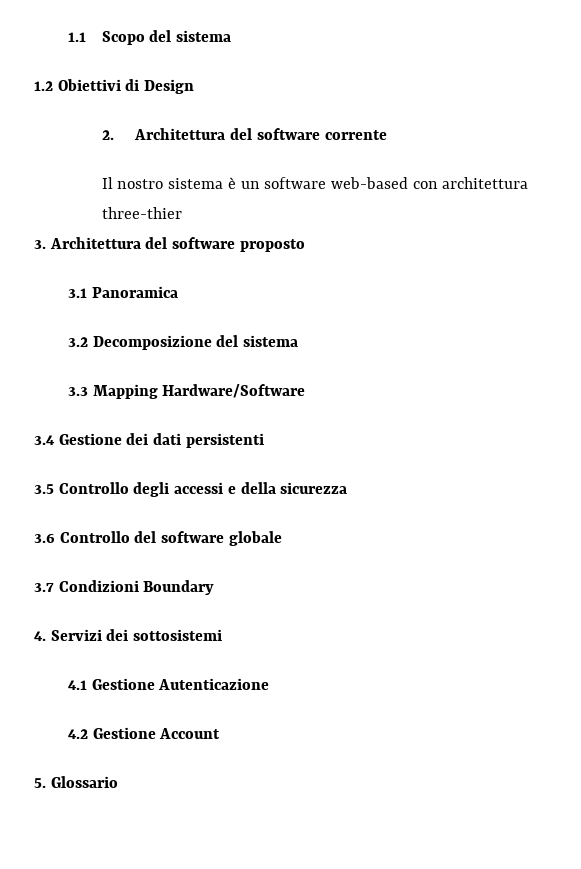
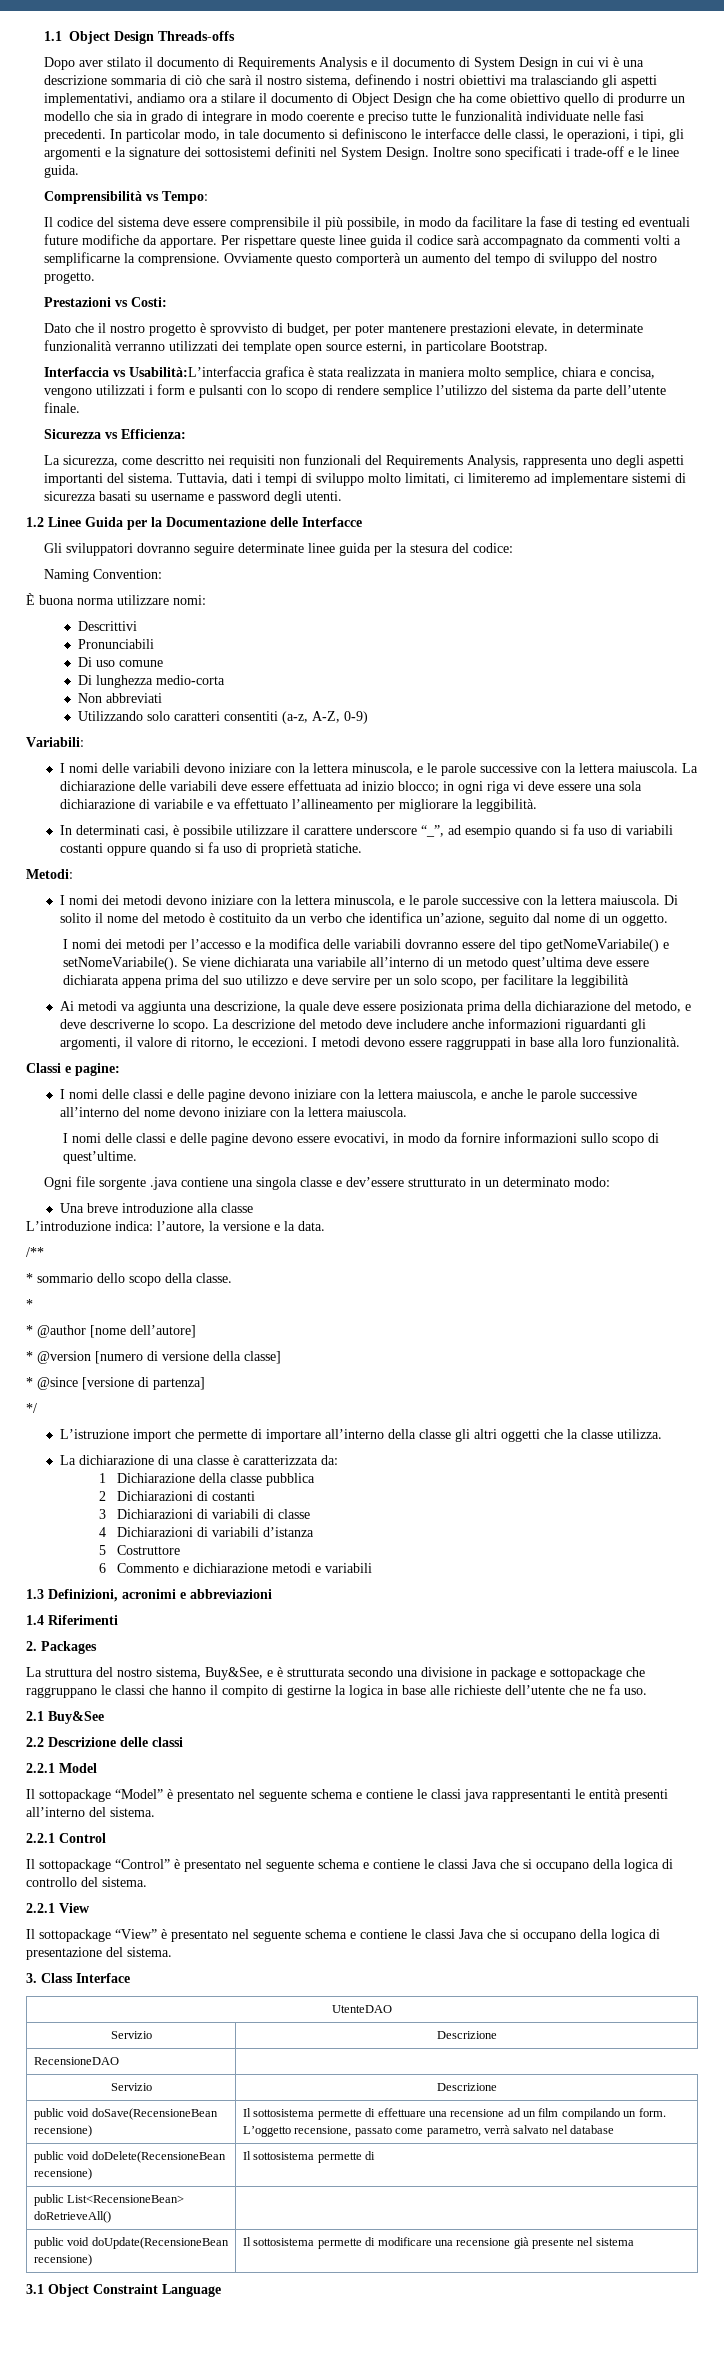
[101,30,232,45] [34,79,195,94] [101,128,387,140] [101,177,529,189] [101,207,182,219] [34,237,305,252] [67,286,178,298] [67,335,298,350] [67,384,306,399] [34,433,264,448] [34,482,348,497] [34,531,282,546] [34,580,215,595] [34,629,223,641] [67,678,270,690] [67,727,221,739] [34,776,118,788] Scopo del sistema // 1.2 Obiettivi di Design // 2. Architettura del software corrente // Il nostro sistema è un software web-based con architettura three-thier // 3. Architettura del software proposto // 3.1 Panoramica // 3.2 Decomposizione del sistema // 3.3 Mapping Hardware/Software // 3.4 Gestione dei dati persistenti // 3.5 Controllo degli accessi e della sicurezza // 3.6 Controllo del software globale // 3.7 Condizioni Boundary // 4. Servizi dei sottosistemi // 4.1 Gestione Autenticazione // 4.2 Gestione Account // 5. Glossario -> [69,31,236,44] [44,57,645,70] [44,74,658,88] [44,93,686,106] [44,110,645,124] [44,128,685,142] [44,146,680,160] [44,165,80,178] [44,191,209,204] [44,216,691,230] [44,234,682,248] [44,252,658,266] [44,272,96,284] [44,297,168,307] [44,323,644,336] [44,340,549,354] [44,366,656,380] [44,384,667,398] [44,402,81,413] [44,429,187,439] [44,454,685,468] [44,473,687,486] [44,491,343,504] [26,517,362,530] [44,543,514,556] [44,569,163,582] [26,593,206,605] [77,621,137,631] [77,639,154,649] [77,657,163,667] [77,675,225,688] [77,693,162,703] [77,711,368,724] [26,737,84,747] [59,763,698,776] [59,780,642,794] [59,798,537,812] [59,824,673,838] [59,842,362,856] [26,869,73,879] [59,895,678,908] [59,912,668,926] [62,938,669,952] [62,957,649,970] [62,974,629,988] [59,1001,691,1014] [59,1018,646,1032] [59,1036,680,1050] [26,1063,120,1076] [59,1089,637,1102] [59,1107,407,1117] [62,1132,659,1146] [62,1151,137,1164] [44,1176,611,1190] [59,1203,253,1213] [26,1221,325,1233] [26,1247,44,1257] [26,1273,232,1286] [26,1299,33,1309] [26,1325,196,1338] [26,1351,281,1364] [26,1377,205,1390] [26,1403,37,1413] [59,1429,662,1442] [59,1455,338,1465] [99,1473,316,1486] [99,1491,256,1501] [99,1509,311,1519] [99,1527,315,1537] [99,1545,181,1555] [99,1563,373,1573] [26,1589,272,1602] [26,1615,118,1625] [26,1641,97,1654] [26,1667,645,1680] [26,1684,647,1698] [26,1711,104,1724] [26,1737,183,1747] [26,1763,97,1773] [26,1789,668,1802] [26,1807,155,1817] [26,1833,106,1843] [26,1859,673,1872] [26,1877,147,1887] [26,1903,90,1913] [26,1929,660,1942] [26,1947,172,1960] [26,1973,130,1983] [332,2005,392,2013] [110,2031,152,2039] [436,2031,497,2039] [34,2057,120,2065] [110,2083,152,2091] [436,2083,497,2091] [34,2108,218,2120] [34,2125,93,2137] [243,2108,666,2120] [243,2125,615,2137] [34,2151,226,2163] [34,2168,93,2180] [243,2151,376,2163] [34,2194,185,2206] [34,2211,112,2223] [34,2237,229,2249] [34,2254,93,2266] [243,2237,634,2249] [26,2284,221,2297] Object Design Threads-offs // Dopo aver stilato il documento di Requirements Analysis e il documento di System Design in cui vi è una descrizione sommaria di ciò che sarà il nostro sistema, definendo i nostri obiettivi ma tralasciando gli aspetti implementativi, andiamo ora a stilare il documento di Object Design che ha come obiettivo quello di produrre un modello che sia in grado di integrare in modo coerente e preciso tutte le funzionalità individuate nelle fasi precedenti. In particolar modo, in tale documento si definiscono le interfacce delle classi, le operazioni, i tipi, gli argomenti e la signature dei sottosistemi definiti nel System Design. Inoltre sono specificati i trade-off e le linee guida. // Comprensibilità vs Tempo: // Il codice del sistema deve essere comprensibile il più possibile, in modo da facilitare la fase di testing ed eventuali future modifiche da apportare. Per rispettare queste linee guida il codice sarà accompagnato da commenti volti a semplificarne la comprensione. Ovviamente questo comporterà un aumento del tempo di sviluppo del nostro progetto. // Prestazioni vs Costi: // Dato che il nostro progetto è sprovvisto di budget, per poter mantenere prestazioni elevate, in determinate funzionalità verranno utilizzati dei template open source esterni, in particolare Bootstrap. // Interfaccia vs Usabilità:L’interfaccia grafica è stata realizzata in maniera molto semplice, chiara e concisa, vengono utilizzati i form e pulsanti con lo scopo di rendere semplice l’utilizzo del sistema da parte dell’utente finale. // Sicurezza vs Efficienza: // La sicurezza, come descritto nei requisiti non funzionali del Requirements Analysis, rappresenta uno degli aspetti importanti del sistema. Tuttavia, dati i tempi di sviluppo molto limitati, ci limiteremo ad implementare sistemi di sicurezza basati su username e password degli utenti. // 1.2 Linee Guida per la Documentazione delle Interfacce // Gli sviluppatori dovranno seguire determinate linee guida per la stesura del codice: // Naming Convention: // È buona norma utilizzare nomi: // Descrittivi // Pronunciabili // Di uso comune // Di lunghezza medio-corta // Non abbreviati // Utilizzando solo caratteri consentiti (a-z, A-Z, 0-9) // Variabili: // I nomi delle variabili devono iniziare con la lettera minuscola, e le parole successive con la lettera maiuscola. La dichiarazione delle variabili deve essere effettuata ad inizio blocco; in ogni riga vi deve essere una sola dichiarazione di variabile e va effettuato l’allineamento per migliorare la leggibilità. // In determinati casi, è possibile utilizzare il carattere underscore “_”, ad esempio quando si fa uso di variabili costanti oppure quando si fa uso di proprietà statiche. // Metodi: // I nomi dei metodi devono iniziare con la lettera minuscola, e le parole successive con la lettera maiuscola. Di solito il nome del metodo è costituito da un verbo che identifica un’azione, seguito dal nome di un oggetto. // I nomi dei metodi per l’accesso e la modifica delle variabili dovranno essere del tipo getNomeVariabile() e setNomeVariabile(). Se viene dichiarata una variabile all’interno di un metodo quest’ultima deve essere dichiarata appena prima del suo utilizzo e deve servire per un solo scopo, per facilitare la leggibilità // Ai metodi va aggiunta una descrizione, la quale deve essere posizionata prima della dichiarazione del metodo, e deve descriverne lo scopo. La descrizione del metodo deve includere anche informazioni riguardanti gli argomenti, il valore di ritorno, le eccezioni. I metodi devono essere raggruppati in base alla loro funzionalità. // Classi e pagine: // I nomi delle classi e delle pagine devono iniziare con la lettera maiuscola, e anche le parole successive all’interno del nome devono iniziare con la lettera maiuscola. // I nomi delle classi e delle pagine devono essere evocativi, in modo da fornire informazioni sullo scopo di quest’ultime. // Ogni file sorgente .java contiene una singola classe e dev’essere strutturato in un determinato modo: // Una breve introduzione alla classe // L’introduzione indica: l’autore, la versione e la data. // /** // * sommario dello scopo della classe. // * // * @author [nome dell’autore] // * @version [numero di versione della classe] // * @since [versione di partenza] // */ // L’istruzione import che permette di importare all’interno della classe gli altri oggetti che la classe utilizza. // La dichiarazione di una classe è caratterizzata da: // 1 Dichiarazione della classe pubblica // 2 Dichiarazioni di costanti // 3 Dichiarazioni di variabili di classe // 4 Dichiarazioni di variabili d’istanza // 5 Costruttore // 6 Commento e dichiarazione metodi e variabili // 1.3 Definizioni, acronimi e abbreviazioni // 1.4 Riferimenti // 2. Packages // La struttura del nostro sistema, Buy&See, e è strutturata secondo una divisione in package e sottopackage che raggruppano le classi che hanno il compito di gestirne la logica in base alle richieste dell’utente che ne fa uso. // 2.1 Buy&See // 2.2 Descrizione delle classi // 2.2.1 Model // Il sottopackage “Model” è presentato nel seguente schema e contiene le classi java rappresentanti le entità presenti all’interno del sistema. // 2.2.1 Control // Il sottopackage “Control” è presentato nel seguente schema e contiene le classi Java che si occupano della logica di controllo del sistema. // 2.2.1 View // Il sottopackage “View” è presentato nel seguente schema e contiene le classi Java che si occupano della logica di presentazione del sistema. // 3. Class Interface // UtenteDAO // Servizio | Descrizione // RecensioneDAO // Servizio | Descrizione // public void doSave(RecensioneBean recensione) | Il sottosistema permette di effettuare una recensione ad un film compilando un form. L’oggetto recensione, passato come parametro, verrà salvato nel database // public void doDelete(RecensioneBean recensione) | Il sottosistema permette di // public List<RecensioneBean> doRetrieveAll() | // public void doUpdate(RecensioneBean recensione) | Il sottosistema permette di modificare una recensione già presente nel sistema // 3.1 Object Constraint Language

